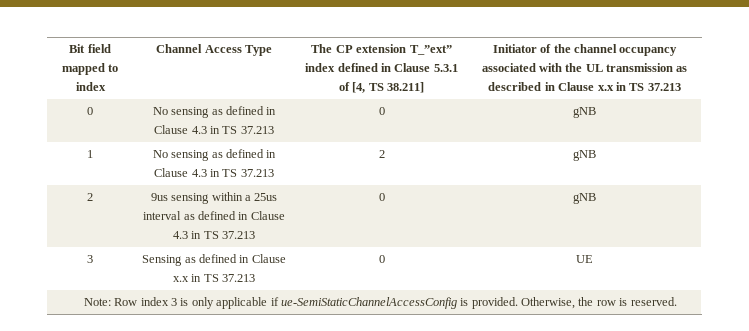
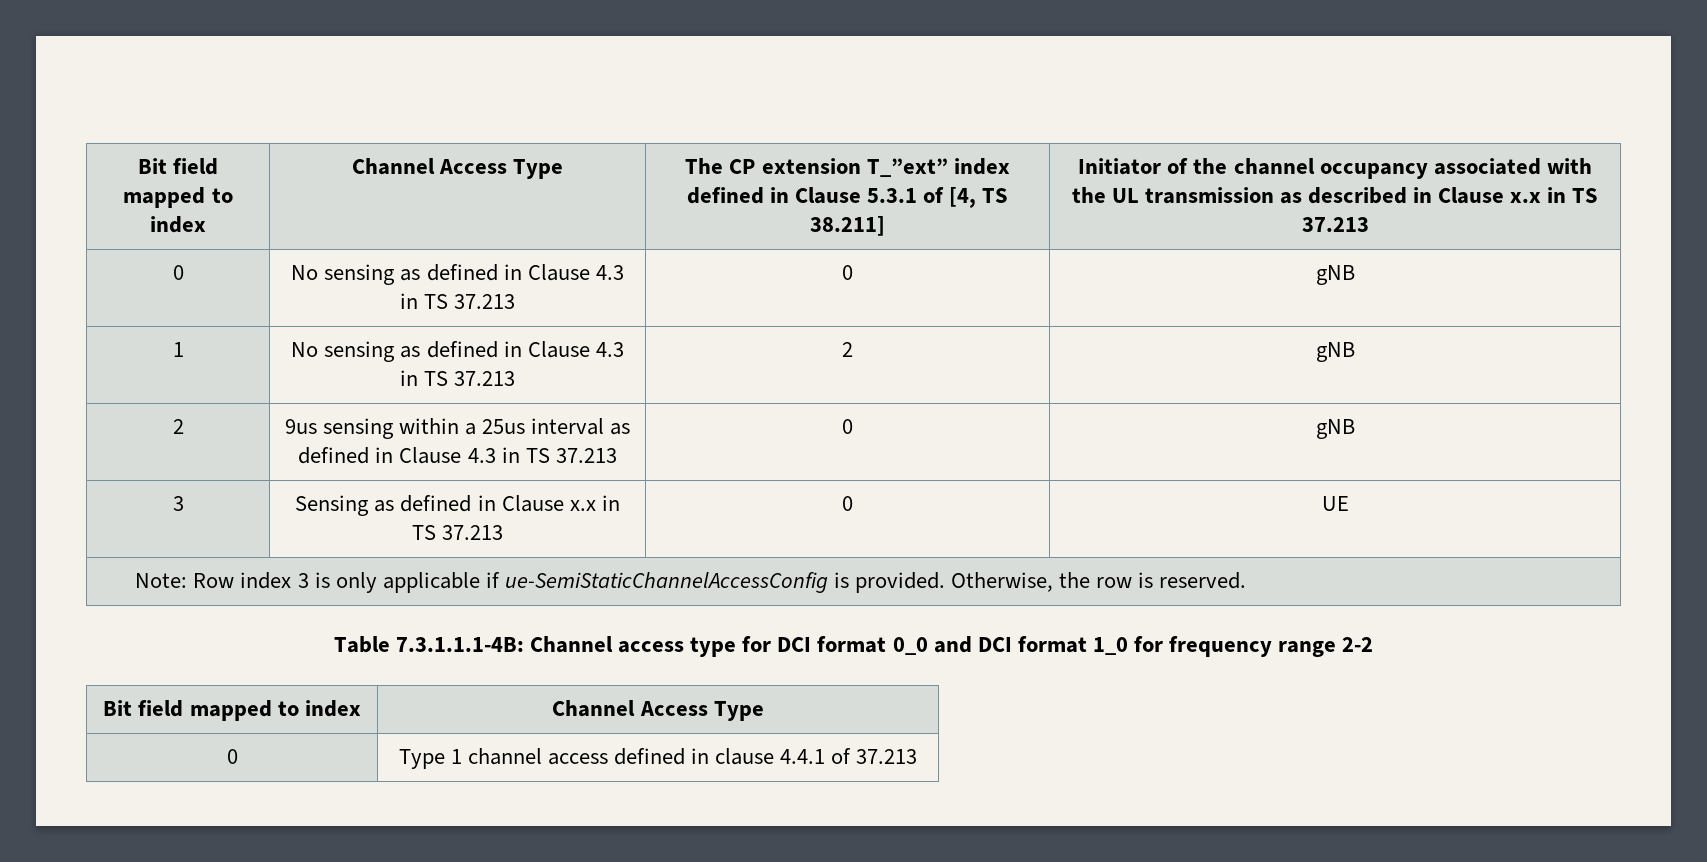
(677, 301) none -> [333,636,1374,657] [103,700,361,721] [552,700,764,721] [226,749,238,764] [398,748,918,769] // Table 7.3.1.1.1-4B: Channel access type for DCI format 0_0 and DCI format 1_0 for frequency range 2-2 // Bit field mapped to index | Channel Access Type // 0 | Type 1 channel access defined in clause 4.4.1 of 37.213

